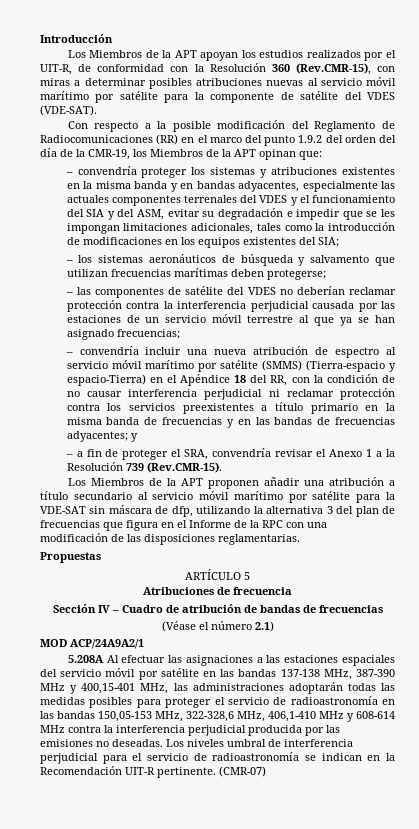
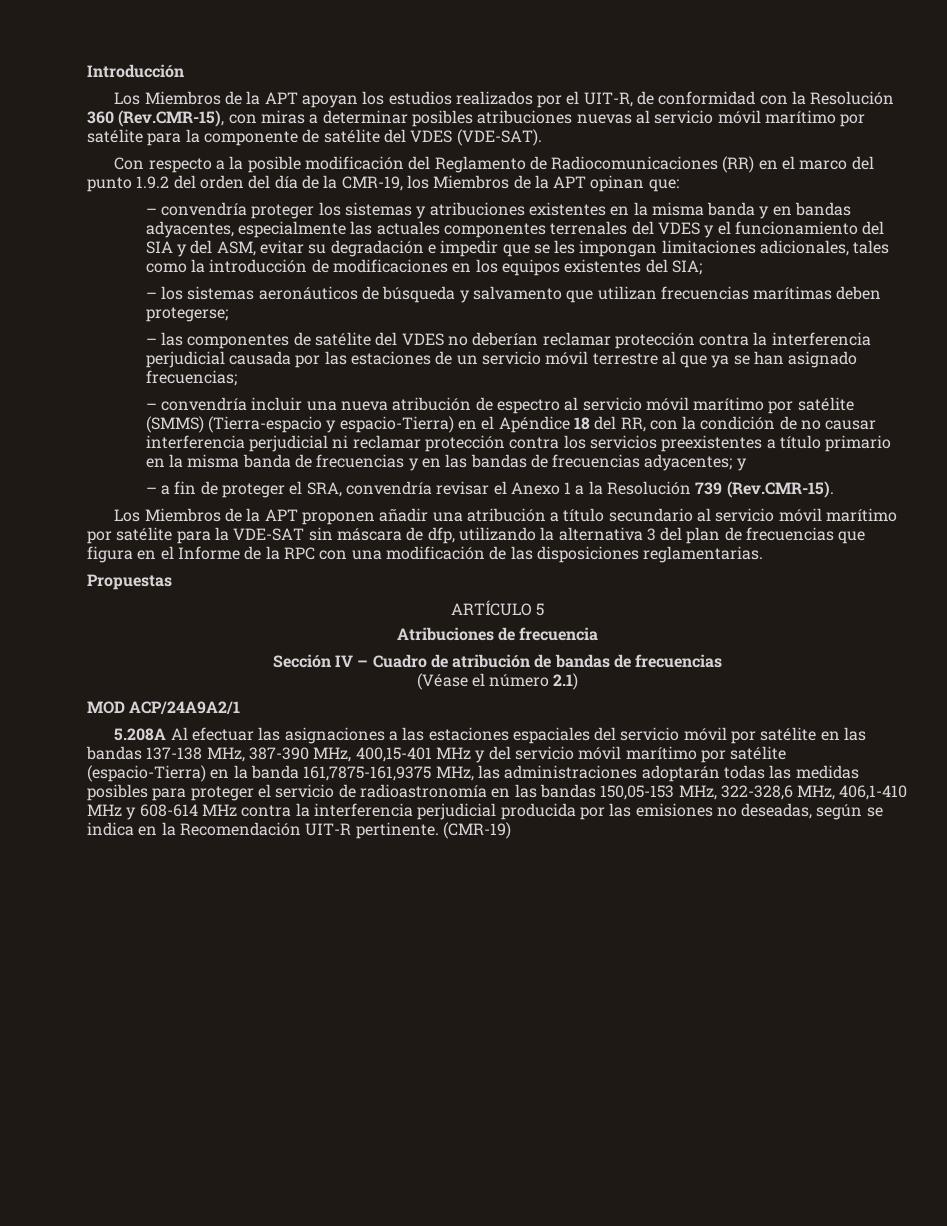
[40,683,136,694] MHz y 400,15-401 -> [313,746,787,763] [87,765,432,782] MHz, 400,15-401 MHz y del servicio móvil marítimo por satélite (espacio-Tierra) en la banda 161,7875-161,9375
[112,739,353,747] [40,752,362,764] deseadas. Los niveles umbral de interferencia perjudicial para el servicio de radioastronomía se indican -> [741,803,883,820] [87,822,134,836] deseadas, según se indica
[219,766,266,777] (CMR-07) -> [442,822,511,839] (CMR-19)

